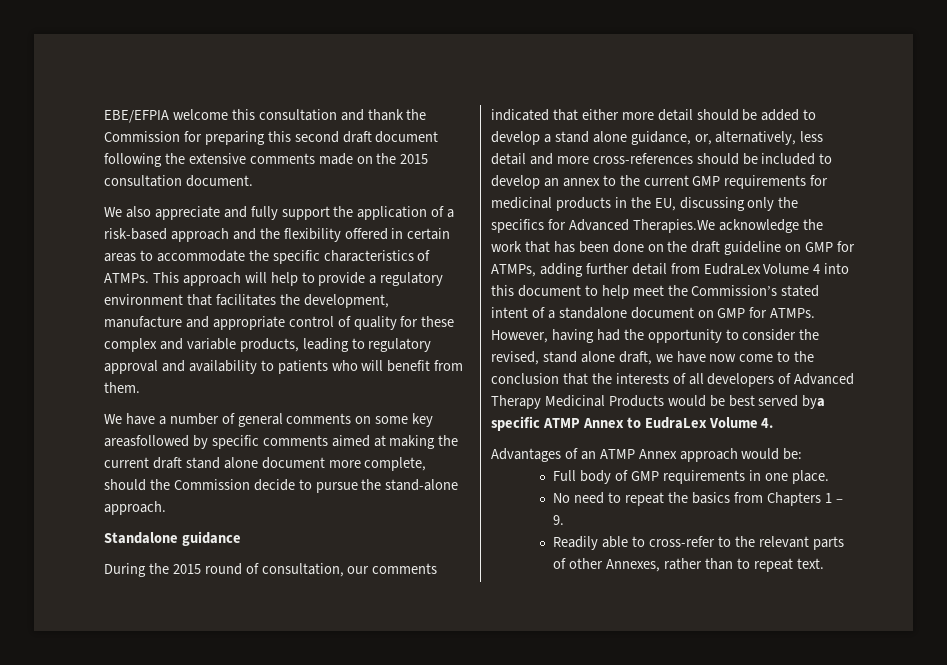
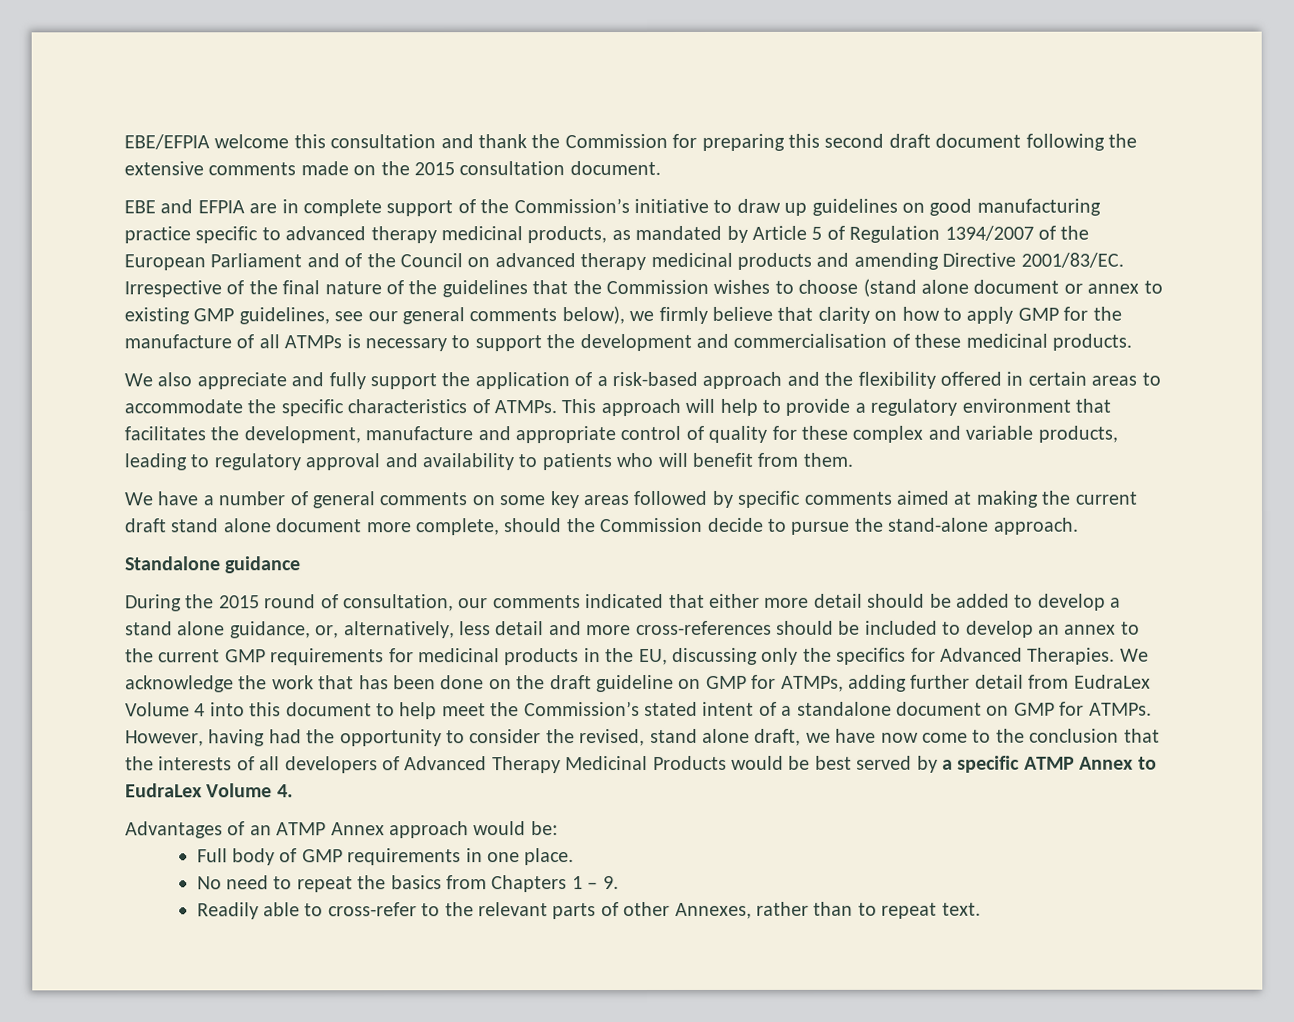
(253, 181) none -> [124,198,1101,217] [124,225,1090,244] [124,252,1124,271] [124,278,1163,298] [124,306,1122,325] [124,333,1132,352] // EBE and EFPIA are in complete support of the Commission’s initiative to draw up guidelines on good manufacturing practice specific to advanced therapy medicinal products, as mandated by Article 5 of Regulation 1394/2007 of the European Parliament and of the Council on advanced therapy medicinal products and amending Directive 2001/83/EC. Irrespective of the final nature of the guidelines that the Commission wishes to choose (stand alone document or annex to existing GMP guidelines, see our general comments below), we firmly believe that clarity on how to apply GMP for the manufacture of all ATMPs is necessary to support the development and commercialisation of these medicinal products.
[104,435,189,447] areasfollowed -> [583,490,708,506] areas followed
[632,219,715,233] Therapies.We -> [1027,647,1149,665] Therapies. We
[802,395,826,409] bya -> [916,755,953,773] by a

